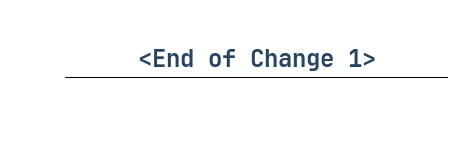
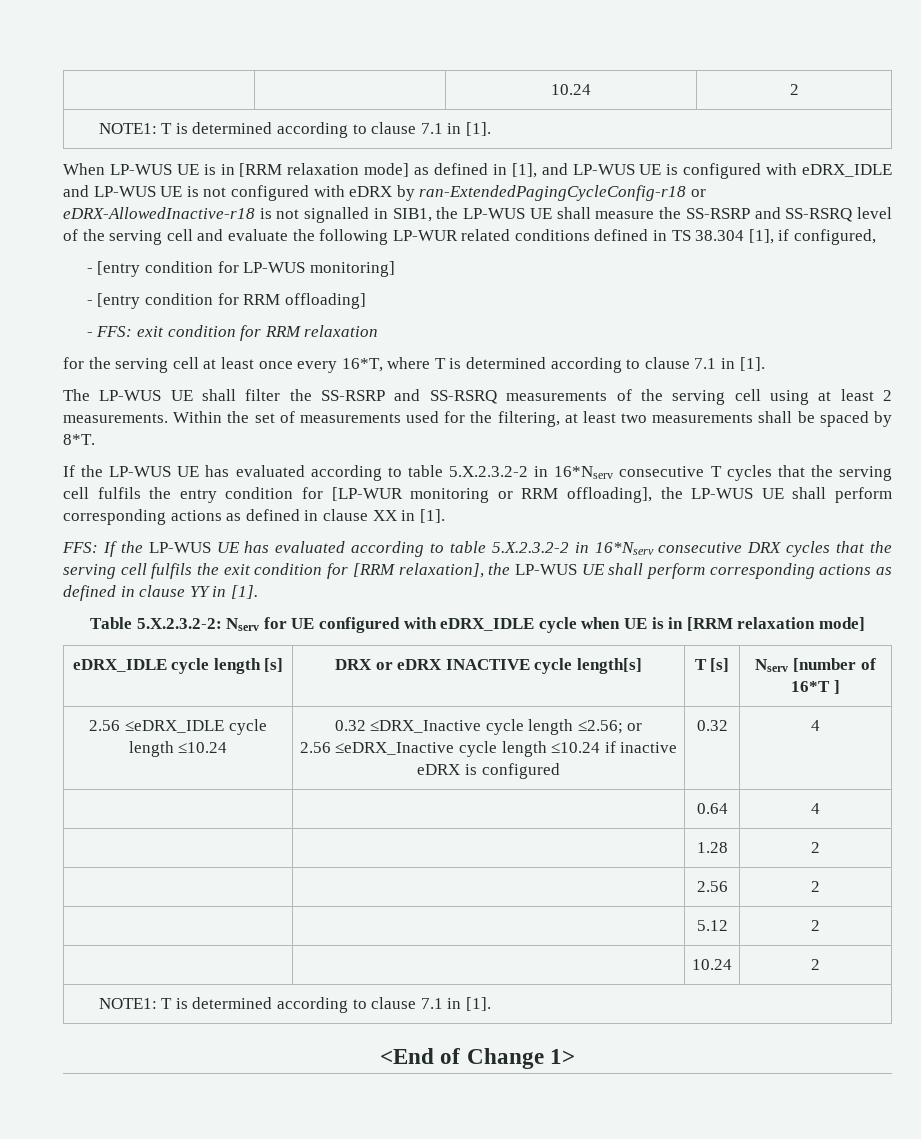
(137, 58) none -> [551,84,591,95] [789,84,799,95] [98,122,491,138] [63,163,893,179] [63,185,706,201] [63,207,893,223] [63,229,877,245] [86,261,395,277] [86,293,366,309] [86,325,379,341] [63,357,765,373] [63,389,893,405] [63,411,892,427] [63,434,95,445] [63,465,893,481] [63,487,893,503] [63,509,445,525] [62,541,892,557] [63,563,892,579] [63,585,258,601] [90,617,865,633] [72,658,284,674] [335,658,642,674] [694,658,730,672] [755,658,876,672] [791,680,840,694] [89,719,267,735] [128,741,228,757] [334,719,643,735] [299,741,678,757] [417,763,560,779] [696,720,728,731] [811,720,820,731] [696,803,728,814] [811,803,820,814] [696,842,728,853] [811,842,820,853] [696,881,728,892] [811,881,820,892] [696,920,728,931] [811,920,820,931] [692,959,732,970] [811,959,820,970] [98,997,491,1013] | | 10.24 | 2 // NOTE1: T is determined according to clause 7.1 in [1]. // When LP-WUS UE is in [RRM relaxation mode] as defined in [1], and LP-WUS UE is configured with eDRX_IDLE and LP-WUS UE is not configured with eDRX by ran-ExtendedPagingCycleConfig-r18 or eDRX-AllowedInactive-r18 is not signalled in SIB1, the LP-WUS UE shall measure the SS-RSRP and SS-RSRQ level of the serving cell and evaluate the following LP-WUR related conditions defined in TS 38.304 [1], if configured, // - [entry condition for LP-WUS monitoring] // - [entry condition for RRM offloading] // - FFS: exit condition for RRM relaxation // for the serving cell at least once every 16*T, where T is determined according to clause 7.1 in [1]. // The LP-WUS UE shall filter the SS-RSRP and SS-RSRQ measurements of the serving cell using at least 2 measurements. Within the set of measurements used for the filtering, at least two measurements shall be spaced by 8*T. // If the LP-WUS UE has evaluated according to table 5.X.2.3.2-2 in 16*Nserv consecutive T cycles that the serving cell fulfils the entry condition for [LP-WUR monitoring or RRM offloading], the LP-WUS UE shall perform corresponding actions as defined in clause XX in [1]. // FFS: If the LP-WUS UE has evaluated according to table 5.X.2.3.2-2 in 16*Nserv consecutive DRX cycles that the serving cell fulfils the exit condition for [RRM relaxation], the LP-WUS UE shall perform corresponding actions as defined in clause YY in [1]. // Table 5.X.2.3.2-2: Nserv for UE configured with eDRX_IDLE cycle when UE is in [RRM relaxation mode] // eDRX_IDLE cycle length [s] | DRX or eDRX INACTIVE cycle length[s] | T [s] | Nserv [number of 16*T ] // 2.56 ≤eDRX_IDLE cycle length ≤10.24 | 0.32 ≤DRX_Inactive cycle length ≤2.56; or // 2.56 ≤eDRX_Inactive cycle length ≤10.24 if inactive eDRX is configured | 0.32 | 4 // | | 0.64 | 4 // | | 1.28 | 2 // | | 2.56 | 2 // | | 5.12 | 2 // | | 10.24 | 2 // NOTE1: T is determined according to clause 7.1 in [1]. //

